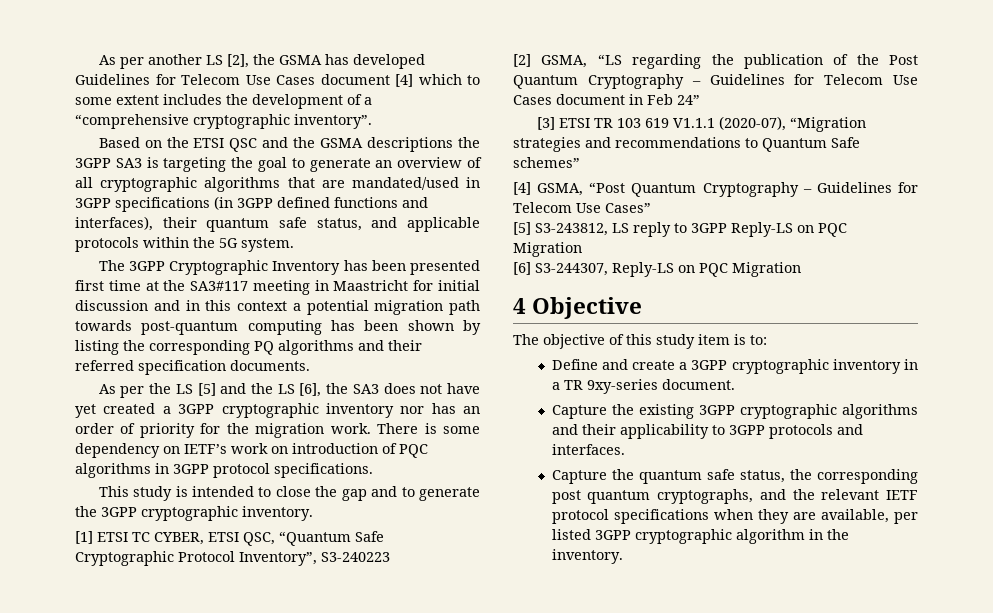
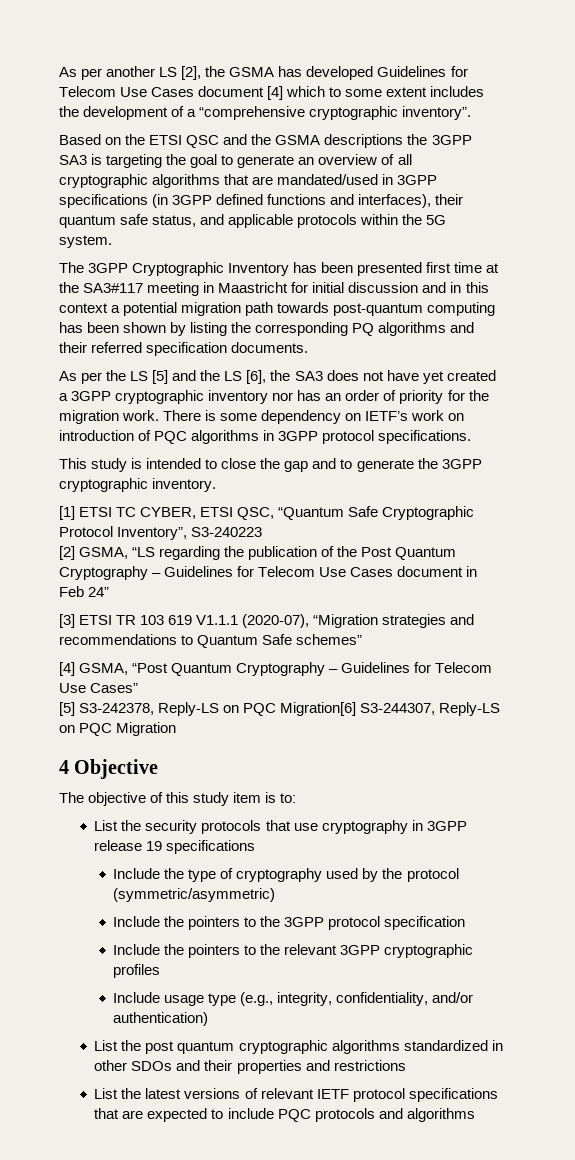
[535,222,847,237] [513,242,582,257] [513,262,531,275] S3-243812, LS reply to 3GPP Reply-LS on PQC Migration // [6] -> [79,702,357,716] S3-242378, Reply-LS on PQC Migration[6]
[551,359,918,374] [551,379,735,394] [551,404,918,419] [551,424,863,439] [551,444,625,455] [551,469,918,484] [551,489,918,504] [551,509,918,524] [551,529,849,544] [551,549,623,564] Define and create a 3GPP cryptographic inventory in a TR 9xy-series document. // Capture the existing 3GPP cryptographic algorithms and their applicability to 3GPP protocols and interfaces. // Capture the quantum safe status, the corresponding post quantum cryptographs, and the relevant IETF protocol specifications when they are available, per listed 3GPP cryptographic algorithm in the inventory. -> [94,820,467,834] [94,840,256,854] [113,868,459,882] [113,888,276,902] [113,916,466,930] [113,944,474,958] [113,964,161,978] [113,992,474,1006] [113,1012,209,1026] [94,1040,503,1054] [94,1060,406,1074] [94,1088,498,1102] [94,1108,475,1122] List the security protocols that use cryptography in 3GPP release 19 specifications // Include the type of cryptography used by the protocol (symmetric/asymmetric) // Include the pointers to the 3GPP protocol specification // Include the pointers to the relevant 3GPP cryptographic profiles // Include usage type (e.g., integrity, confidentiality, and/or authentication) // List the post quantum cryptographic algorithms standardized in other SDOs and their properties and restrictions // List the latest versions of relevant IETF protocol specifications that are expected to include PQC protocols and algorithms

